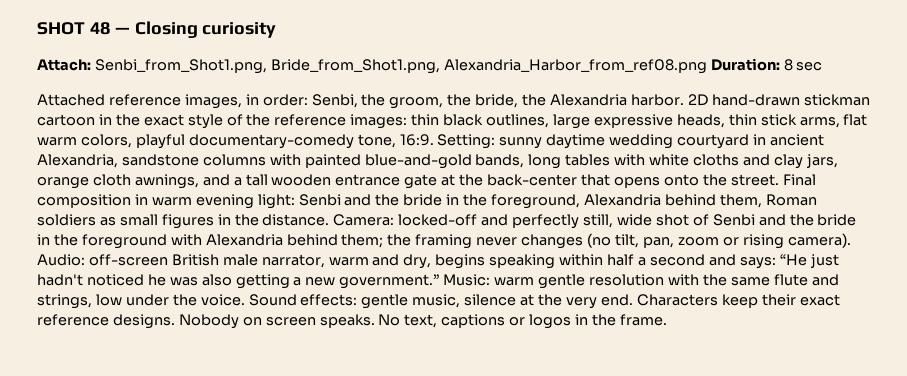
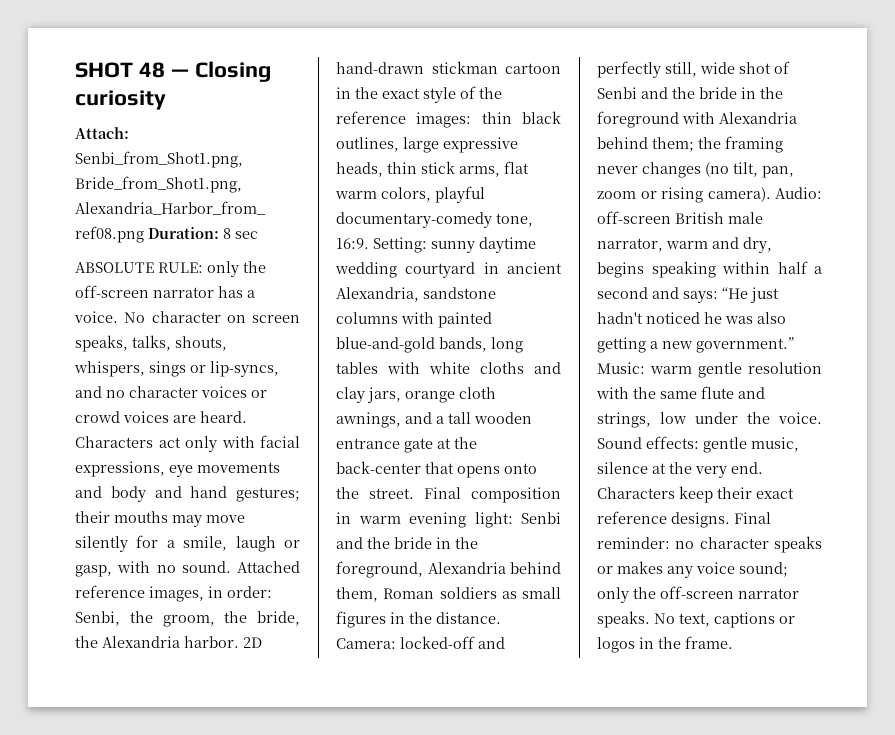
(823, 66) none -> [75,261,266,277] [75,285,255,298] [74,311,300,323] [75,335,227,352] [74,361,279,377] [75,386,267,398] [75,411,247,423] [75,435,300,452] [75,461,280,477] [75,486,300,502] [75,511,245,527] [75,535,300,552] [75,561,231,577] ABSOLUTE RULE: only the off-screen narrator has a voice. No character on screen speaks, talks, shouts, whispers, sings or lip-syncs, and no character voices or crowd voices are heard. Characters act only with facial expressions, eye movements and body and hand gestures; their mouths may move silently for a smile, laugh or gasp, with no sound.
[178,314,316,329] Nobody on screen -> [734,512,771,524] [597,536,822,553] [597,561,788,578] [597,586,799,603] Final reminder: no character speaks or makes any voice sound; only the off-screen narrator

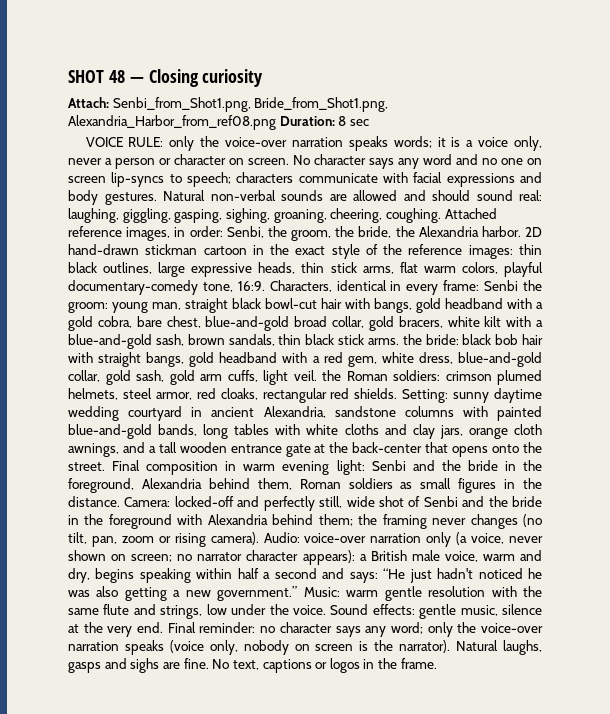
[75,262,154,273] ABSOLUTE -> [85,137,123,147] VOICE
[75,285,255,298] [74,311,300,323] [75,335,227,352] [74,361,279,377] [75,386,267,398] [75,411,247,423] [75,435,300,452] [75,461,280,477] [75,486,300,502] [75,511,245,527] [75,535,300,552] [75,561,231,577] off-screen narrator has a voice. No character on screen speaks, talks, shouts, whispers, sings or lip-syncs, and no character voices or crowd voices are heard. Characters act only with facial expressions, eye movements and body and hand gestures; their mouths may move silently for a smile, laugh or gasp, with no sound. -> [225,136,543,151] [68,154,542,169] [68,172,542,187] [68,190,542,205] [68,208,441,223] voice-over narration speaks words; it is a voice only, never a person or character on screen. No character says any word and no one on screen lip-syncs to speech; characters communicate with facial expressions and body gestures. Natural non-verbal sounds are allowed and should sound real: laughing, giggling, gasping, sighing, groaning, cheering, coughing.
(369, 243) none -> [269,280,543,295] [68,298,543,313] [68,316,543,331] [68,334,543,349] [68,352,542,367] [68,370,542,385] [68,388,398,403] Characters, identical in every frame: Senbi the groom: young man, straight black bowl-cut hair with bangs, gold headband with a gold cobra, bare chest, blue-and-gold broad collar, gold bracers, white kilt with a blue-and-gold sash, brown sandals, thin black stick arms. the bride: black bob hair with straight bangs, gold headband with a red gem, white dress, blue-and-gold collar, gold sash, gold arm cuffs, light veil. the Roman soldiers: crimson plumed helmets, steel armor, red cloaks, rectangular red shields.
[597,211,671,224] off-screen -> [304,532,543,547] [68,550,367,565] voice-over narration only (a voice, never shown on screen; no narrator character appears): a
[597,238,663,252] narrator, -> [444,551,478,562] voice,
[597,486,794,503] [597,511,771,528] [597,536,822,553] [597,561,788,578] [597,586,799,603] [597,611,650,628] Characters keep their exact reference designs. Final reminder: no character speaks or makes any voice sound; only the off-screen narrator speaks. -> [167,622,543,637] [68,640,542,655] [68,658,209,673] Final reminder: no character says any word; only the voice-over narration speaks (voice only, nobody on screen is the narrator). Natural laughs, gasps and sighs are fine.

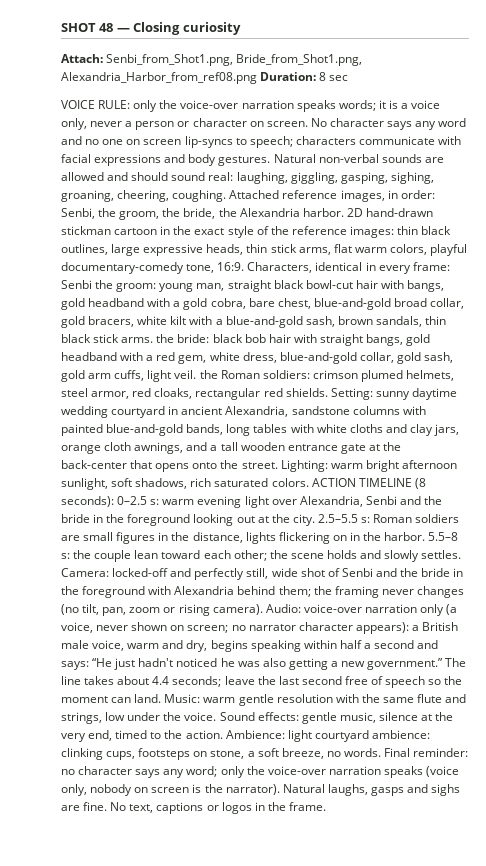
[112,460,542,475] [68,478,292,493] Final composition in warm evening light: Senbi and the bride in the foreground, Alexandria behind them, -> [280,460,457,472] [61,478,426,490] [61,496,443,508] [61,514,371,526] Lighting: warm bright afternoon sunlight, soft shadows, rich saturated colors. ACTION TIMELINE (8 seconds): 0–2.5 s: warm evening light over Alexandria, Senbi and the bride in the foreground looking out at the city. 2.5–5.5 s:
[400,482,413,489] as -> [61,535,80,541] are
[68,496,120,507] distance. -> [192,532,459,544] [61,550,462,562] distance, lights flickering on in the harbor. 5.5–8 s: the couple lean toward each other; the scene holds and slowly settles.
(298, 593) none -> [445,658,467,667] [61,676,463,688] [61,694,162,703] The line takes about 4.4 seconds; leave the last second free of speech so the moment can land.
[137,622,164,633] end. -> [88,730,430,742] [61,748,381,760] end, timed to the action. Ambience: light courtyard ambience: clinking cups, footsteps on stone, a soft breeze, no words.

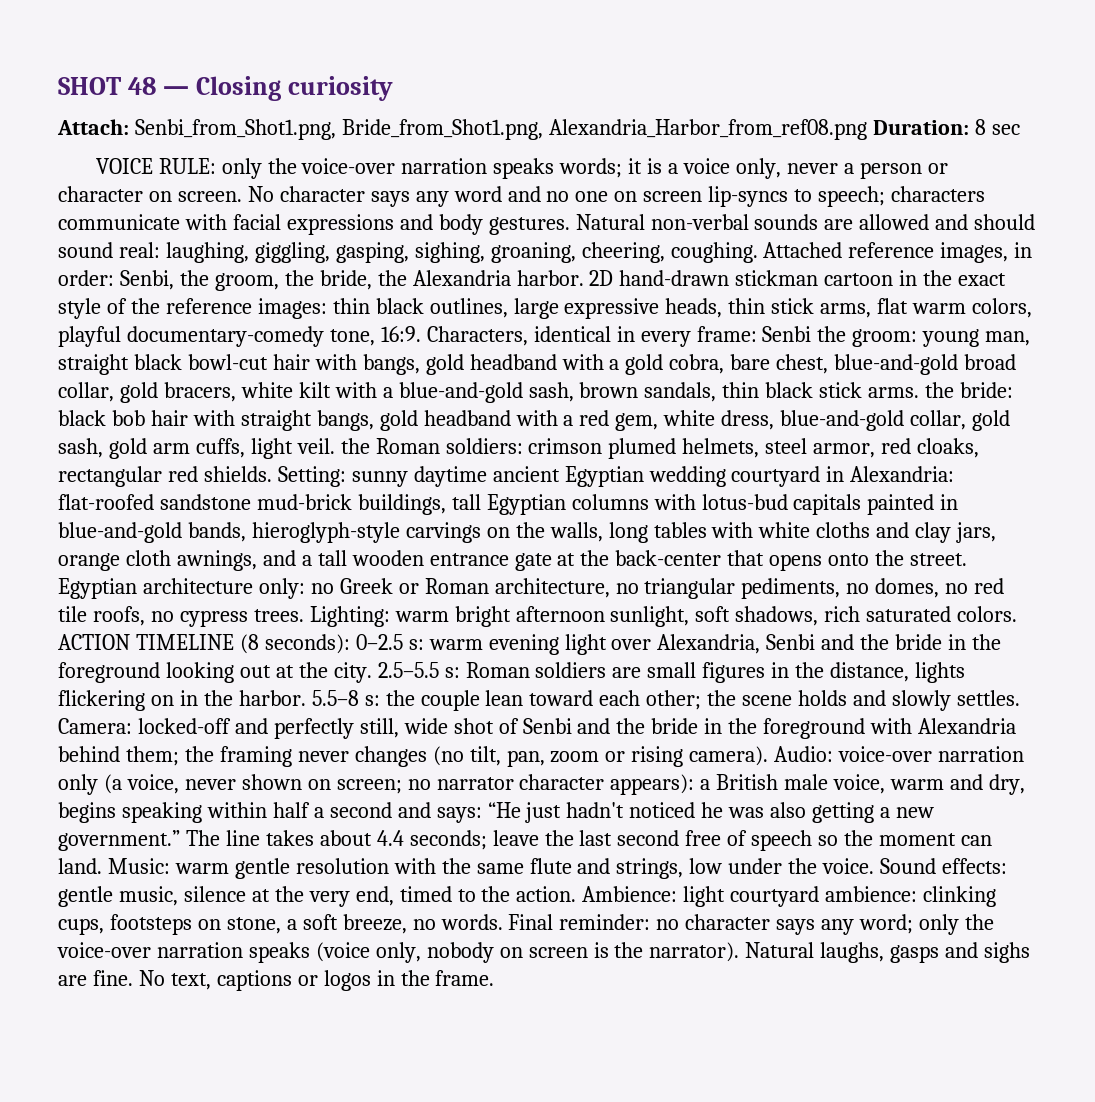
(457, 394) none -> [492,466,644,487] ancient Egyptian
[181,406,426,417] [61,424,224,436] ancient Alexandria, sandstone columns with painted blue-and-gold bands, -> [850,466,955,482] [58,494,959,515] [58,522,603,543] Alexandria: flat-roofed sandstone mud-brick buildings, tall Egyptian columns with lotus-bud capitals painted in blue-and-gold bands, hieroglyph-style carvings on the walls,
(278, 465) none -> [58,578,1005,599] [58,606,304,627] Egyptian architecture only: no Greek or Roman architecture, no triangular pediments, no domes, no red tile roofs, no cypress trees.

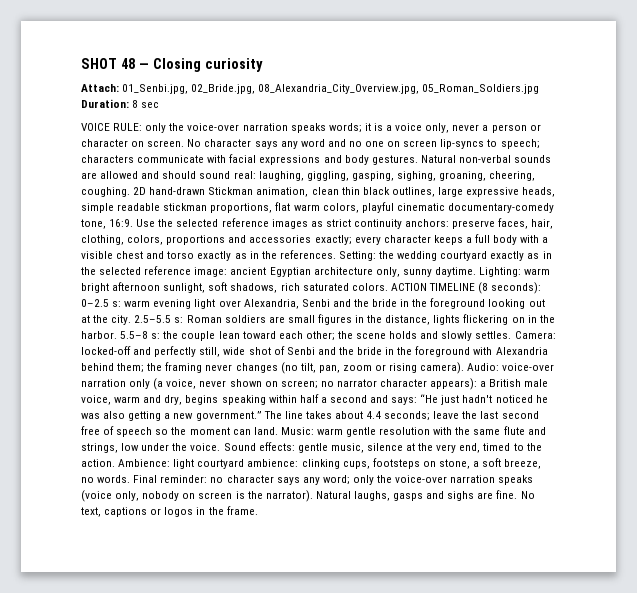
[134,119,867,140] Senbi_from_Shot1.png, Bride_from_Shot1.png, Alexandria_Harbor_from_ref08.png -> [122,84,540,94] 01_Senbi.jpg, 02_Bride.jpg, 08_Alexandria_City_Overview.jpg, 05_Roman_Soldiers.jpg
[763,242,1033,263] [58,270,1007,291] [58,298,327,319] Attached reference images, in order: Senbi, the groom, the bride, the Alexandria harbor. 2D hand-drawn stickman cartoon in the exact style of the reference images: -> [133,187,339,197] 2D hand-drawn Stickman animation, clean
[728,298,872,318] thin stick arms, -> [81,203,273,213] simple readable stickman proportions,
(121, 336) none -> [396,203,445,211] cinematic
[426,326,1031,347] [58,354,1017,375] [58,382,1014,403] [58,410,1011,431] [58,438,980,459] [58,466,955,487] [58,494,959,515] [58,522,997,543] [58,550,968,571] [58,578,1005,599] [58,606,304,627] Characters, identical in every frame: Senbi the groom: young man, straight black bowl-cut hair with bangs, gold headband with a gold cobra, bare chest, blue-and-gold broad collar, gold bracers, white kilt with a blue-and-gold sash, brown sandals, thin black stick arms. the bride: black bob hair with straight bangs, gold headband with a red gem, white dress, blue-and-gold collar, gold sash, gold arm cuffs, light veil. the Roman soldiers: crimson plumed helmets, steel armor, red cloaks, rectangular red shields. Setting: sunny daytime ancient Egyptian wedding courtyard in Alexandria: flat-roofed sandstone mud-brick buildings, tall Egyptian columns with lotus-bud capitals painted in blue-and-gold bands, hieroglyph-style carvings on the walls, long tables with white cloths and clay jars, orange cloth awnings, and a tall wooden entrance gate at the back-center that opens onto the street. Egyptian architecture only: no Greek or Roman architecture, no triangular pediments, no domes, no red tile roofs, no cypress trees. -> [136,218,554,229] [81,234,549,245] [81,250,552,261] [81,266,476,277] Use the selected reference images as strict continuity anchors: preserve faces, hair, clothing, colors, proportions and accessories exactly; every character keeps a full body with a visible chest and torso exactly as in the references. Setting: the wedding courtyard exactly as in the selected reference image: ancient Egyptian architecture only, sunny daytime.

